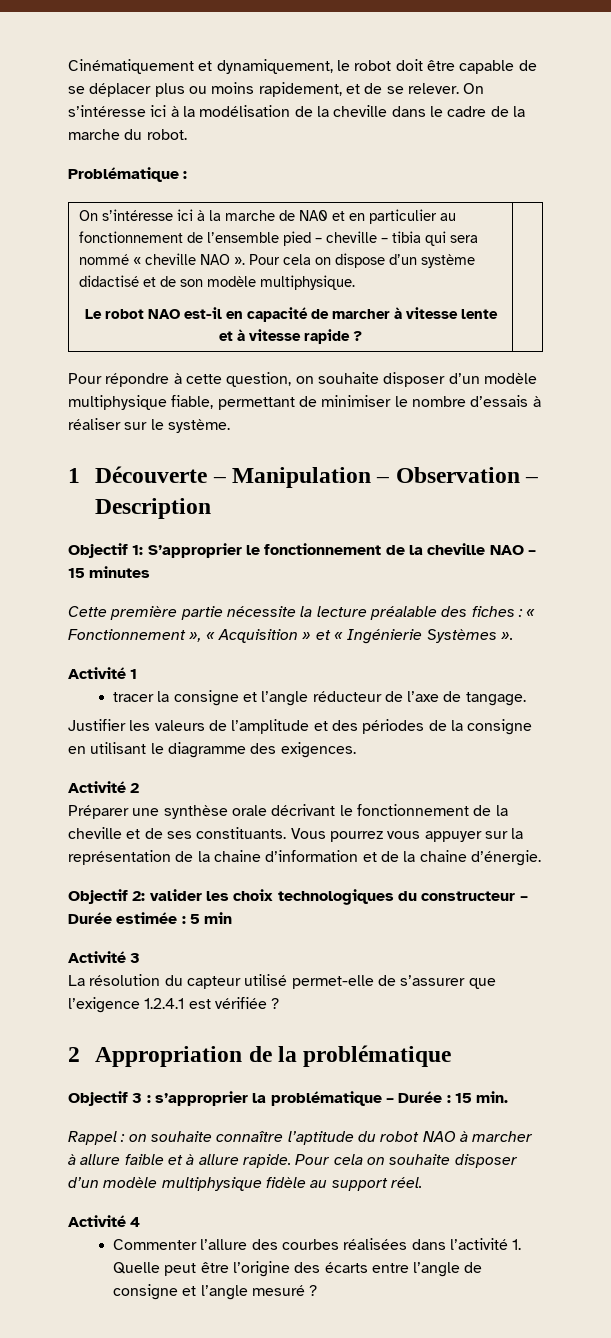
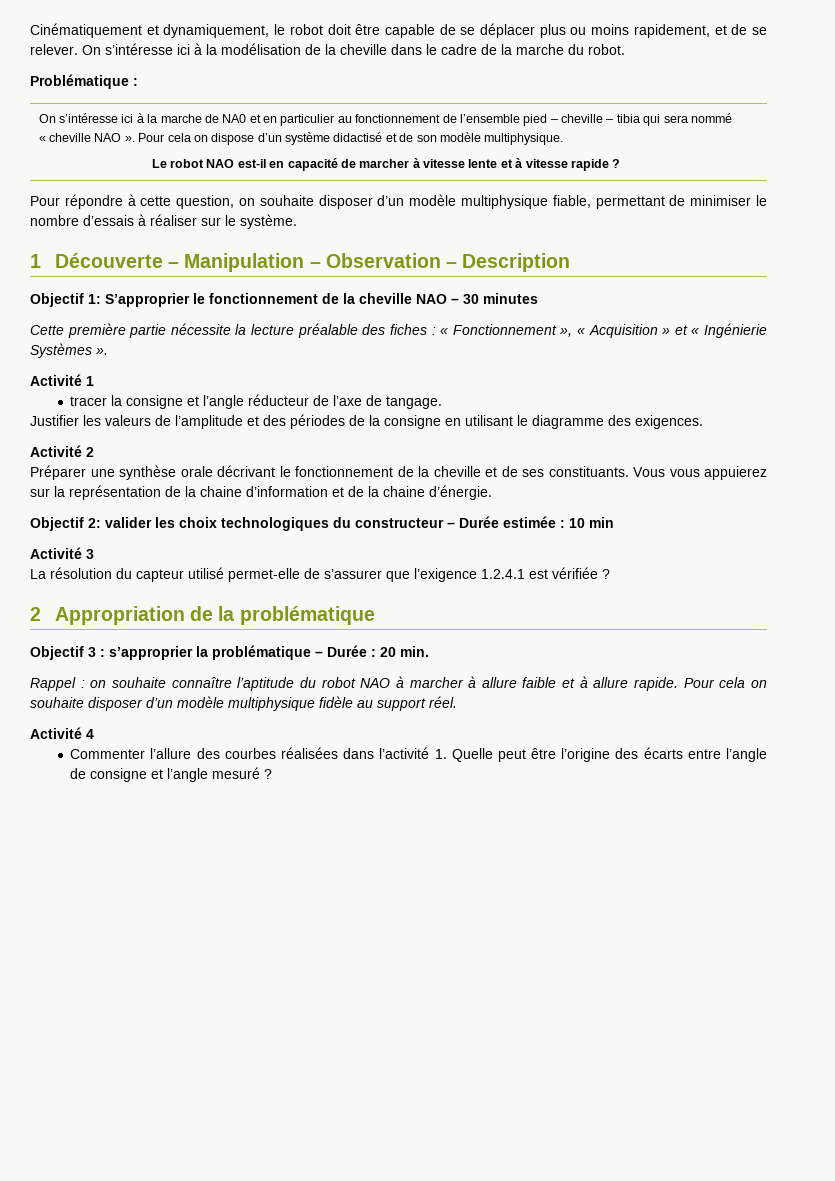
[68,568,85,578] 15 -> [463,294,479,304] 30
[329,831,482,842] pourrez vous appuyer -> [669,466,767,480] vous appuierez
[189,914,200,924] 5 -> [569,518,585,528] 10
[454,1093,472,1103] 15 -> [380,647,396,657] 20

